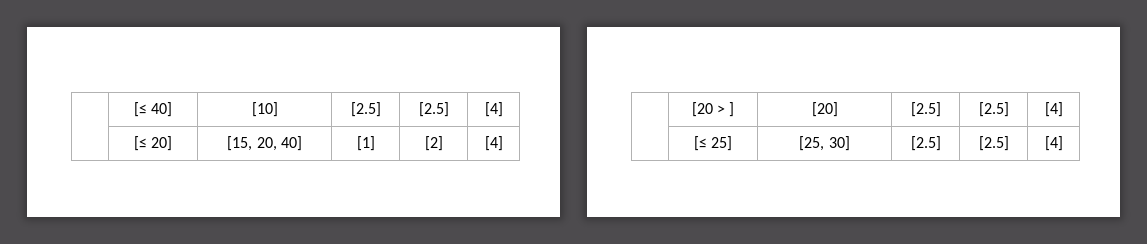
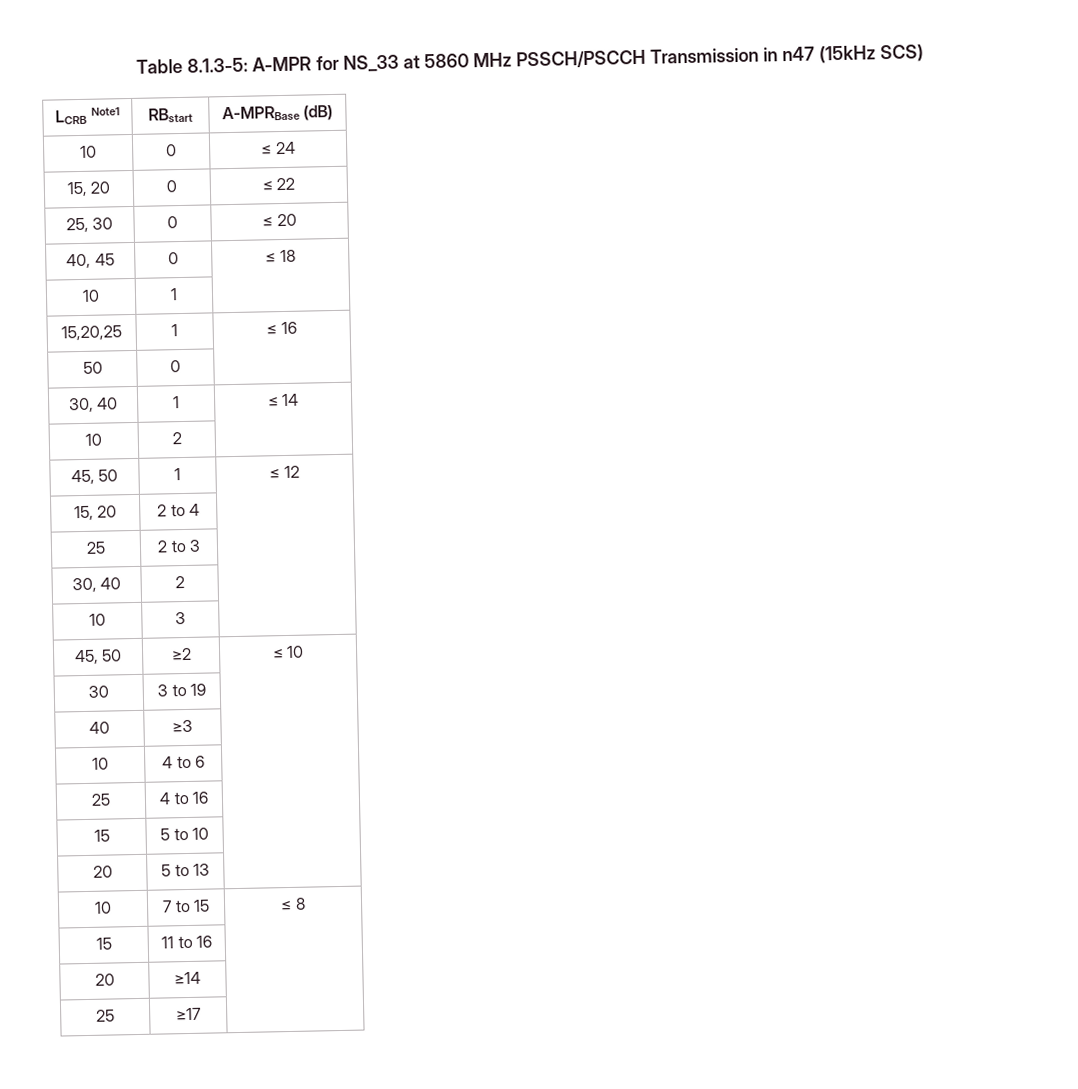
[133,102,173,117] [251,102,278,117] [350,102,381,117] [418,102,449,117] [484,102,503,117] [133,136,173,151] [227,136,302,151] [356,136,375,151] [424,136,443,151] [484,136,503,151] [691,102,735,117] [811,102,838,117] [910,102,941,117] [978,102,1009,117] [1044,102,1063,117] [693,136,733,151] [799,136,850,151] [910,136,941,151] [978,136,1009,151] [1044,136,1063,151] | [≤ 40] | [10] | [2.5] | [2.5] | [4] // | [≤ 20] | [15, 20, 40] | [1] | [2] | [4] // | [20 > ] | [20] | [2.5] | [2.5] | [4] // | [≤ 25] | [25, 30] | [2.5] | [2.5] | [4] -> [135,44,924,74] [55,107,120,125] [148,107,193,124] [221,104,334,123] [80,145,97,158] [166,144,177,157] [261,141,296,155] [66,181,111,197] [166,180,177,193] [261,177,296,191] [65,217,114,233] [167,216,178,229] [262,213,297,227] [66,253,115,269] [168,252,179,265] [265,249,296,263] [82,289,100,302] [170,288,178,301] [61,325,122,341] [171,324,178,337] [266,321,297,335] [82,361,103,374] [170,360,181,373] [68,397,119,413] [173,396,180,409] [267,393,300,407] [85,433,102,446] [171,432,182,445] [70,469,119,485] [174,468,181,481] [269,465,300,479] [73,505,118,521] [157,503,200,517] [86,541,106,554] [157,539,201,553] [71,577,122,593] [174,575,185,589] [89,613,106,626] [175,611,186,625] [73,649,123,665] [170,647,192,661] [271,645,305,659] [88,685,109,698] [157,683,206,697] [89,721,110,734] [172,719,193,733] [92,757,109,770] [162,755,205,769] [91,793,111,806] [159,791,209,805] [93,829,110,842] [160,827,209,841] [92,865,113,878] [161,863,210,877] [94,901,112,914] [162,899,210,913] [280,897,306,911] [95,937,112,950] [161,935,212,949] [94,973,115,986] [174,971,201,985] [96,1009,115,1022] [176,1007,201,1021] Table 8.1.3-5: A-MPR for NS_33 at 5860 MHz PSSCH/PSCCH Transmission in n47 (15kHz SCS) // LCRB Note1 | RBstart | A-MPRBase (dB) // 10 | 0 | ≤ 24 // 15, 20 | 0 | ≤ 22 // 25, 30 | 0 | ≤ 20 // 40, 45 | 0 | ≤ 18 // 10 | 1 | // 15,20,25 | 1 | ≤ 16 // 50 | 0 | // 30, 40 | 1 | ≤ 14 // 10 | 2 | // 45, 50 | 1 | ≤ 12 // 15, 20 | 2 to 4 | // 25 | 2 to 3 | // 30, 40 | 2 | // 10 | 3 | // 45, 50 | ≥2 | ≤ 10 // 30 | 3 to 19 | // 40 | ≥3 | // 10 | 4 to 6 | // 25 | 4 to 16 | // 15 | 5 to 10 | // 20 | 5 to 13 | // 10 | 7 to 15 | ≤ 8 // 15 | 11 to 16 | // 20 | ≥14 | // 25 | ≥17 |

